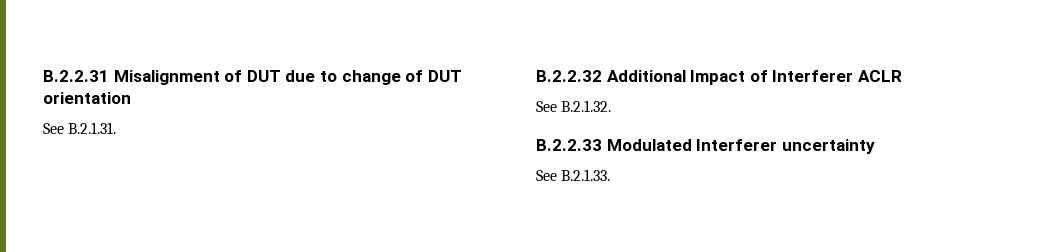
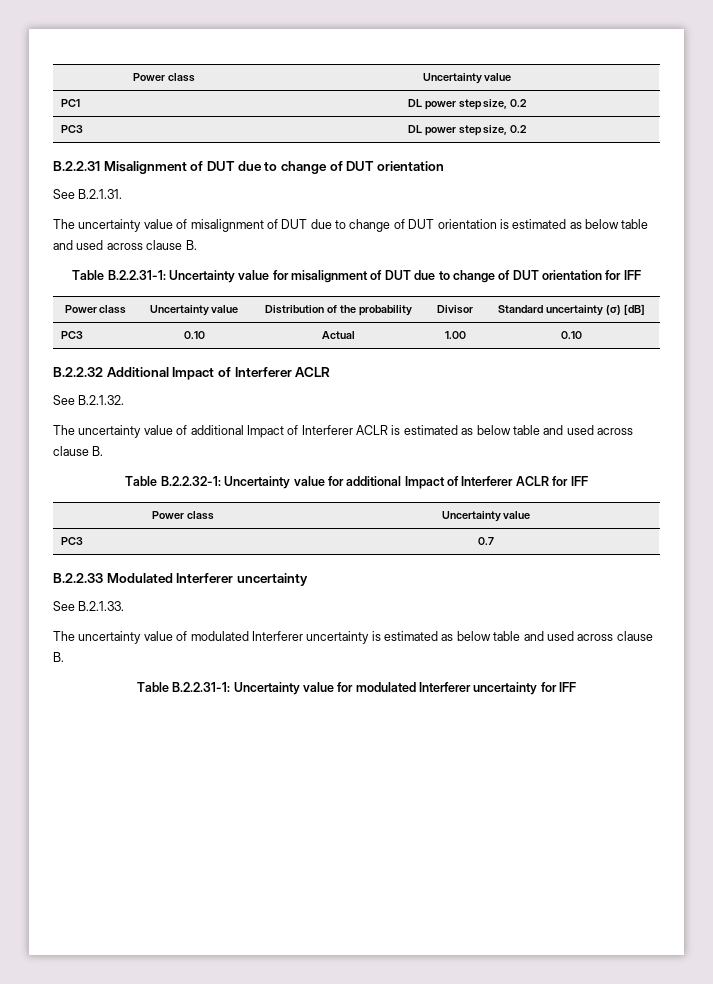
(43, 76) none -> [133,73,195,82] [422,73,512,84] [61,99,81,107] [407,99,528,110] [61,125,84,133] [407,125,528,136] Power class | Uncertainty value // PC1 | DL power step size, 0.2 // PC3 | DL power step size, 0.2 //
(117, 128) none -> [53,219,649,232] [53,240,197,250] [72,270,641,283] [64,305,127,314] [149,305,239,316] [265,305,412,316] [437,305,473,314] [498,304,645,316] [61,331,84,339] [183,331,205,339] [322,331,355,339] [444,331,466,339] [561,331,582,339] // The uncertainty value of misalignment of DUT due to change of DUT orientation is estimated as below table and used across clause B. // Table B.2.2.31-1: Uncertainty value for misalignment of DUT due to change of DUT orientation for IFF // Power class | Uncertainty value | Distribution of the probability | Divisor | Standard uncertainty (σ) [dB] // PC3 | 0.10 | Actual | 1.00 | 0.10
(612, 106) none -> [53,425,633,438] [53,446,104,456] [125,476,588,489] [152,511,214,520] [441,511,531,522] [61,537,84,545] [478,537,494,545] // The uncertainty value of additional Impact of Interferer ACLR is estimated as below table and used across clause B. // Table B.2.2.32-1: Uncertainty value for additional Impact of Interferer ACLR for IFF // Power class | Uncertainty value // PC3 | 0.7
(611, 175) none -> [53,631,653,644] [53,652,64,662] [136,682,577,695] // The uncertainty value of modulated Interferer uncertainty is estimated as below table and used across clause B. // Table B.2.2.31-1: Uncertainty value for modulated Interferer uncertainty for IFF

